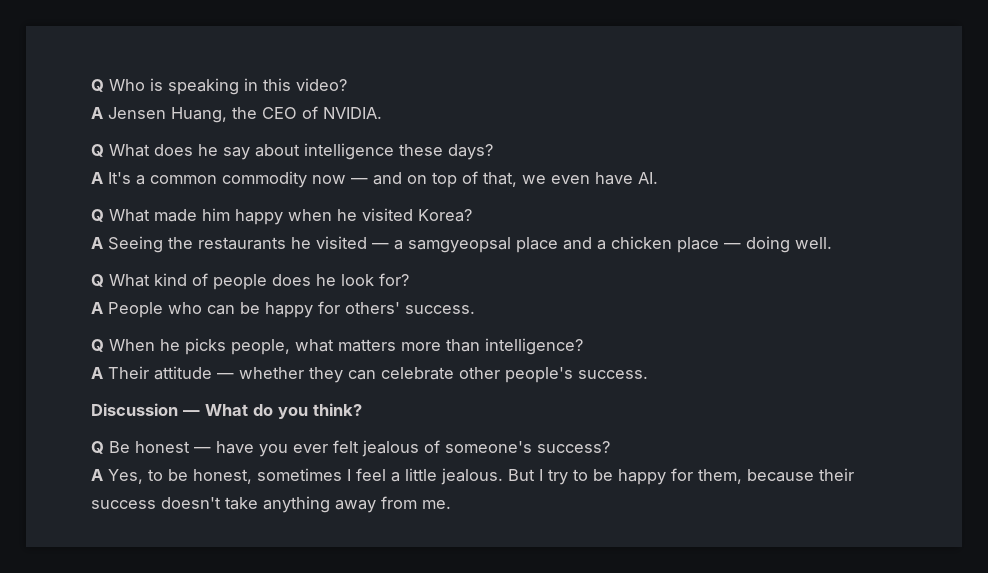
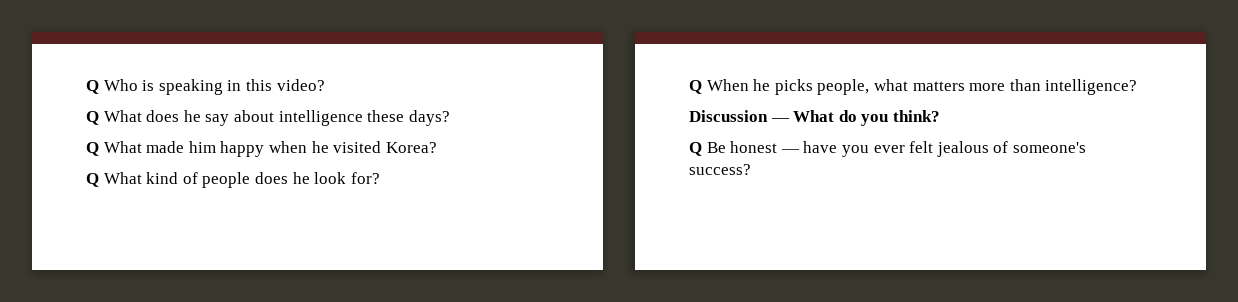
[91,106,382,123] // A Jensen Huang, the CEO of NVIDIA. -> (325, 85) none
[91,171,658,188] // A It's a common commodity now — and on top of that, we even have AI. -> (450, 118) none
[91,236,832,253] // A Seeing the restaurants he visited — a samgyeopsal place and a chicken place — doing well. -> (437, 147) none
[91,301,475,318] // A People who can be happy for others' success. -> (380, 178) none
[91,366,648,383] // A Their attitude — whether they can celebrate other people's success. -> (1138, 87) none
[91,468,854,485] [91,496,451,513] // A Yes, to be honest, sometimes I feel a little jealous. But I try to be happy for them, because their success doesn't take anything away from me. -> (751, 169) none

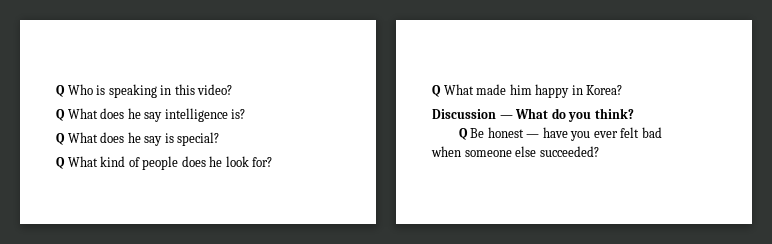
[233,110,450,126] [86,141,437,157] about intelligence these days? // Q What made him happy when he visited Korea? -> [164,108,246,122] [56,132,220,146] intelligence is? // Q What does he say is special?
[706,79,1138,95] When he picks people, what matters more than intelligence? -> [443,84,623,98] What made him happy in Korea?
[936,141,1086,157] [689,164,751,175] jealous of someone's success? -> [641,127,662,138] [431,146,599,157] bad when someone else succeeded?

